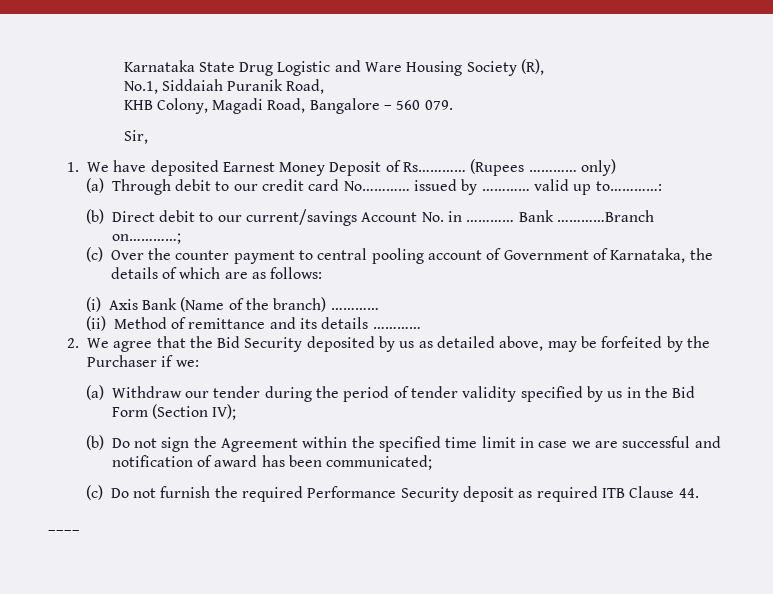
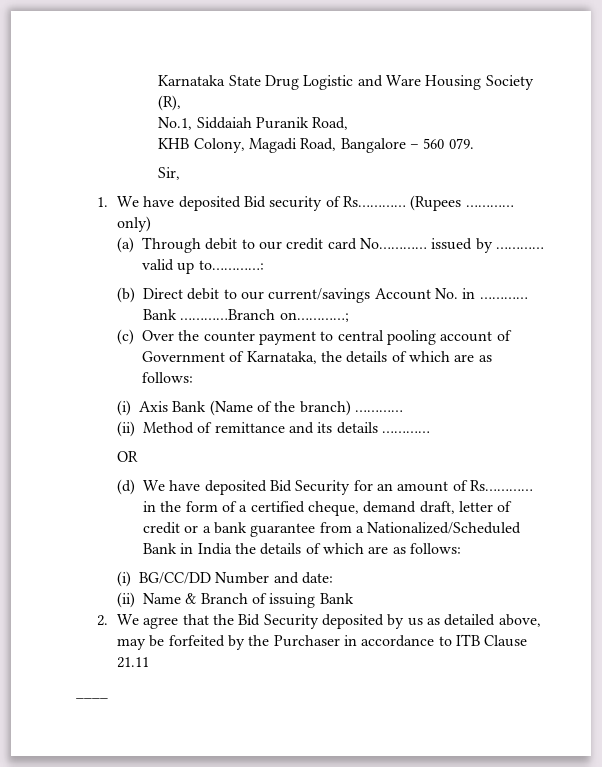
[222,161,382,176] Earnest Money Deposit -> [244,196,323,211] Bid security
(421, 328) none -> [117,451,139,462] [117,479,534,495] [143,501,513,516] [143,522,522,537] [143,543,462,555] [117,571,334,587] [117,592,354,608] // OR // (d) We have deposited Bid Security for an amount of Rs………… in the form of a certified cheque, demand draft, letter of credit or a bank guarantee from a Nationalized/Scheduled Bank in India the details of which are as follows: // (i) BG/CC/DD Number and date: // (ii) Name & Branch of issuing Bank
[161,355,199,367] [85,385,696,402] [111,404,237,420] [85,435,721,452] [111,455,433,470] [85,485,598,502] if we: // (a) Withdraw our tender during the period of tender validity specified by us in the Bid Form (Section IV); // (b) Do not sign the Agreement within the specified time limit in case we are successful and notification of award has been communicated; // (c) Do not furnish the required Performance Security deposit as required -> [344,635,452,647] in accordance to
[678,488,699,498] 44. -> [117,657,150,668] 21.11

